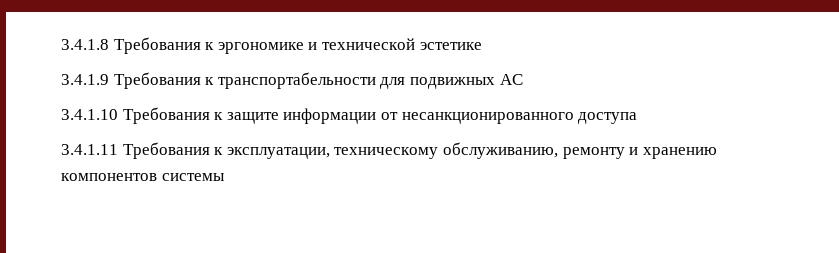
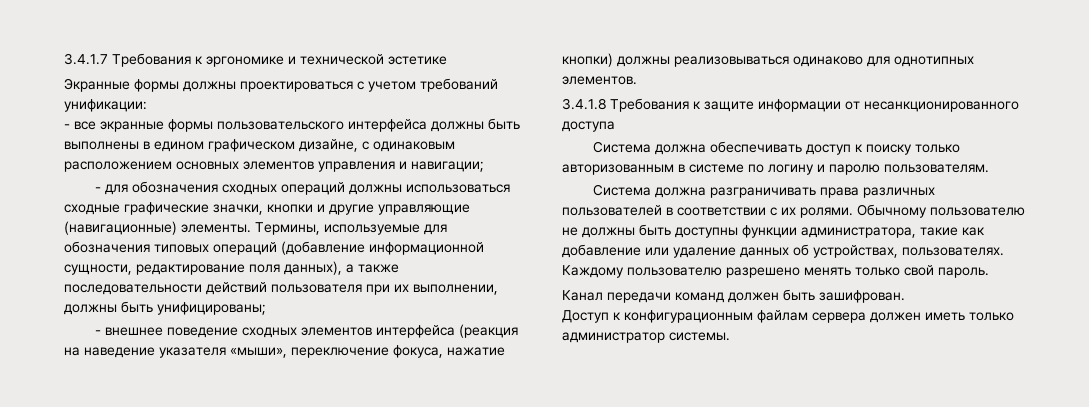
[61,39,109,50] 3.4.1.8 -> [64,53,108,65] 3.4.1.7
[61,72,523,89] [61,109,118,120] 3.4.1.9 Требования к транспортабельности для подвижных АС // 3.4.1.10 -> [64,78,498,92] [64,99,147,112] [64,118,520,132] [64,139,455,152] [64,161,484,172] [95,181,511,195] [64,202,470,215] [64,221,447,235] [64,241,484,255] [64,261,399,275] [64,282,498,295] [64,301,266,315] [95,324,519,338] [64,345,505,358] [562,53,974,67] [562,76,637,85] [562,98,606,110] Экранные формы должны проектироваться с учетом требований унификации: // - все экранные формы пользовательского интерфейса должны быть выполнены в едином графическом дизайне, с одинаковым расположением основных элементов управления и навигации; // - для обозначения сходных операций должны использоваться сходные графические значки, кнопки и другие управляющие (навигационные) элементы. Термины, используемые для обозначения типовых операций (добавление информационной сущности, редактирование поля данных), а также последовательности действий пользователя при их выполнении, должны быть унифицированы; // - внешнее поведение сходных элементов интерфейса (реакция на наведение указателя «мыши», переключение фокуса, нажатие кнопки) должны реализовываться одинаково для однотипных элементов. // 3.4.1.8
[61,142,717,159] [61,173,225,181] 3.4.1.11 Требования к эксплуатации, техническому обслуживанию, ремонту и хранению компонентов системы -> [593,141,961,155] [562,164,989,175] [593,184,936,198] [562,204,1025,218] [562,224,985,238] [562,244,1004,258] [562,265,989,278] [562,289,905,303] [562,310,1014,323] [562,332,730,343] Система должна обеспечивать доступ к поиску только авторизованным в системе по логину и паролю пользователям. // Система должна разграничивать права различных пользователей в соответствии с их ролями. Обычному пользователю не должны быть доступны функции администратора, такие как добавление или удаление данных об устройствах, пользователях. Каждому пользователю разрешено менять только свой пароль. // Канал передачи команд должен быть зашифрован. // Доступ к конфигурационным файлам сервера должен иметь только администратор системы.

